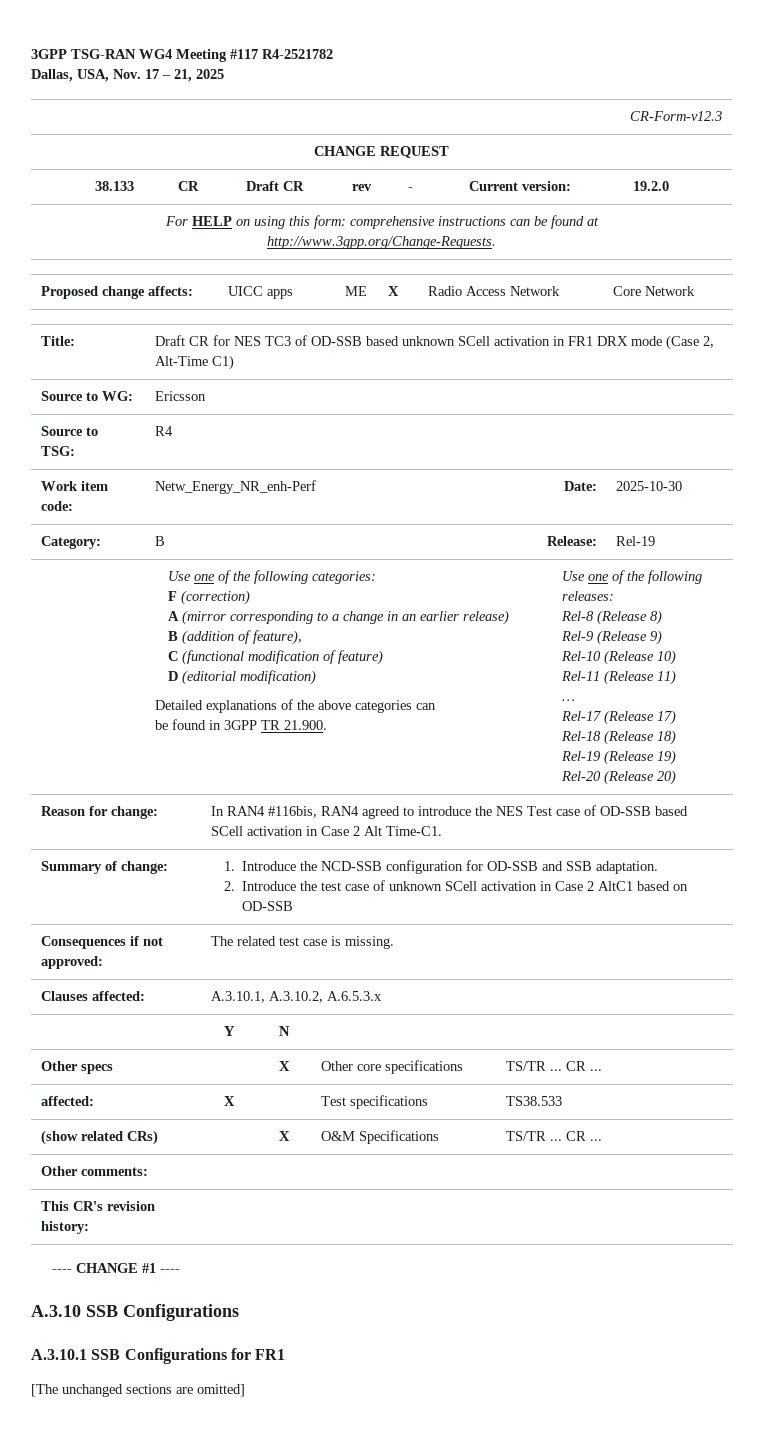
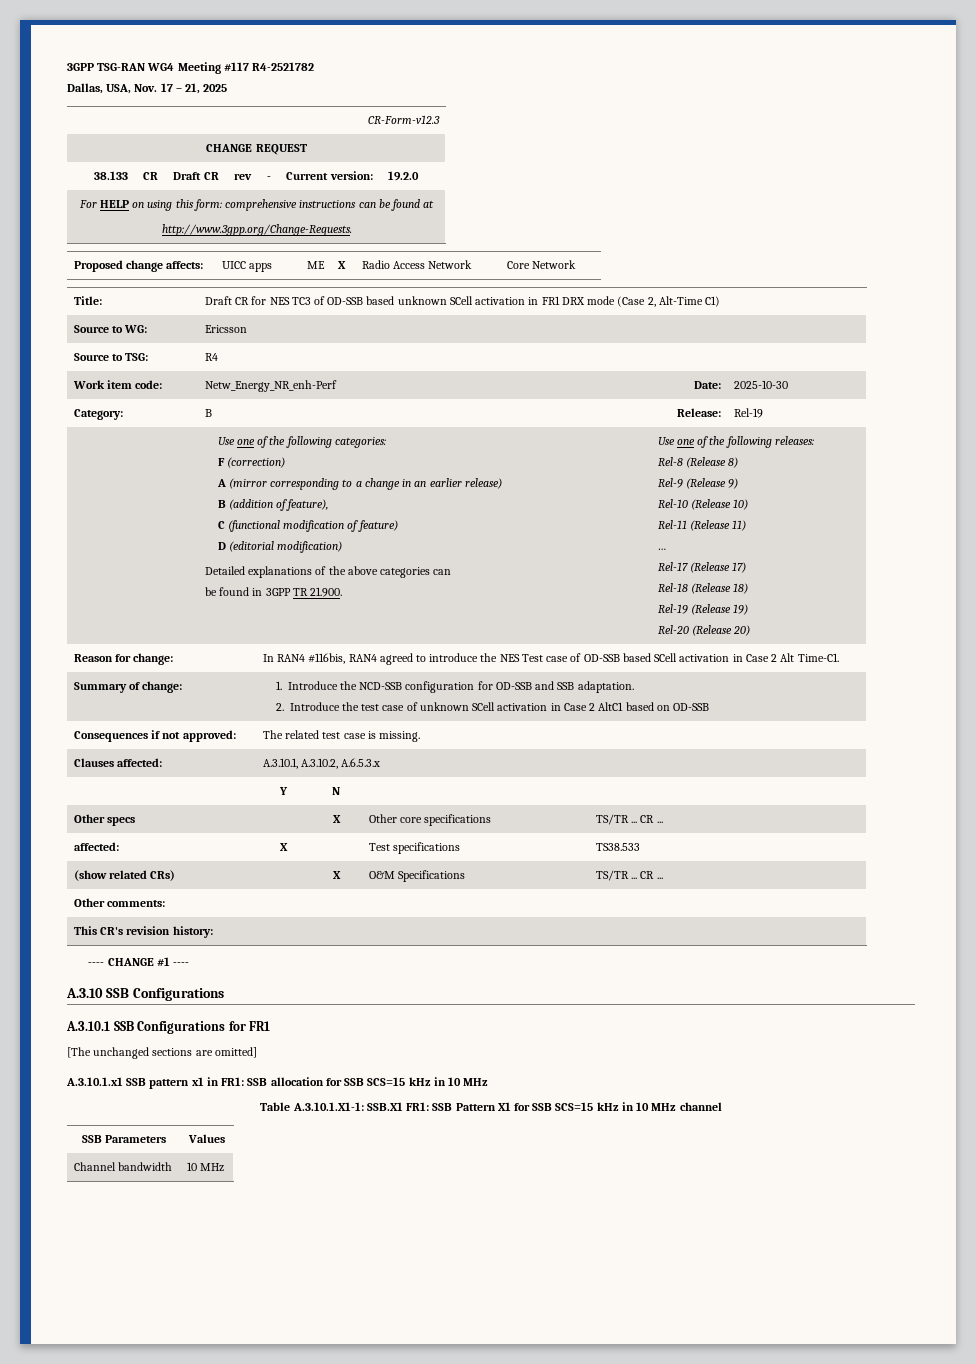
(245, 1390) none -> [66,1077,489,1089] [260,1102,722,1111] [81,1135,167,1143] [188,1134,225,1143] [73,1162,173,1171] [186,1162,225,1172] // A.3.10.1.x1 SSB pattern x1 in FR1: SSB allocation for SSB SCS=15 kHz in 10 MHz // Table A.3.10.1.X1-1: SSB.X1 FR1: SSB Pattern X1 for SSB SCS=15 kHz in 10 MHz channel // SSB Parameters | Values // Channel bandwidth | 10 MHz

